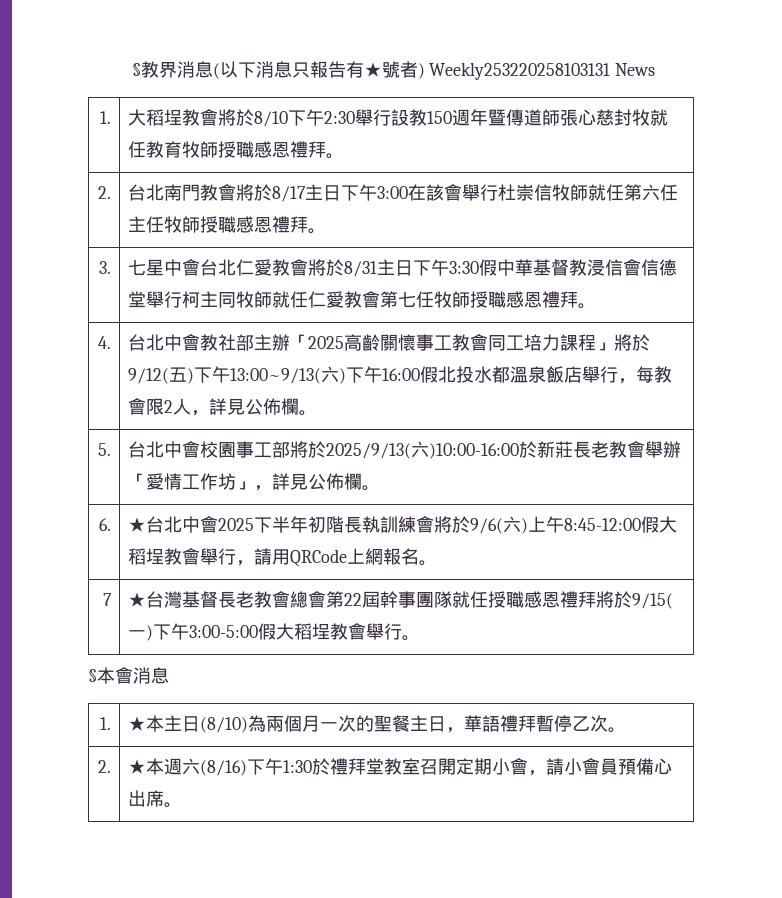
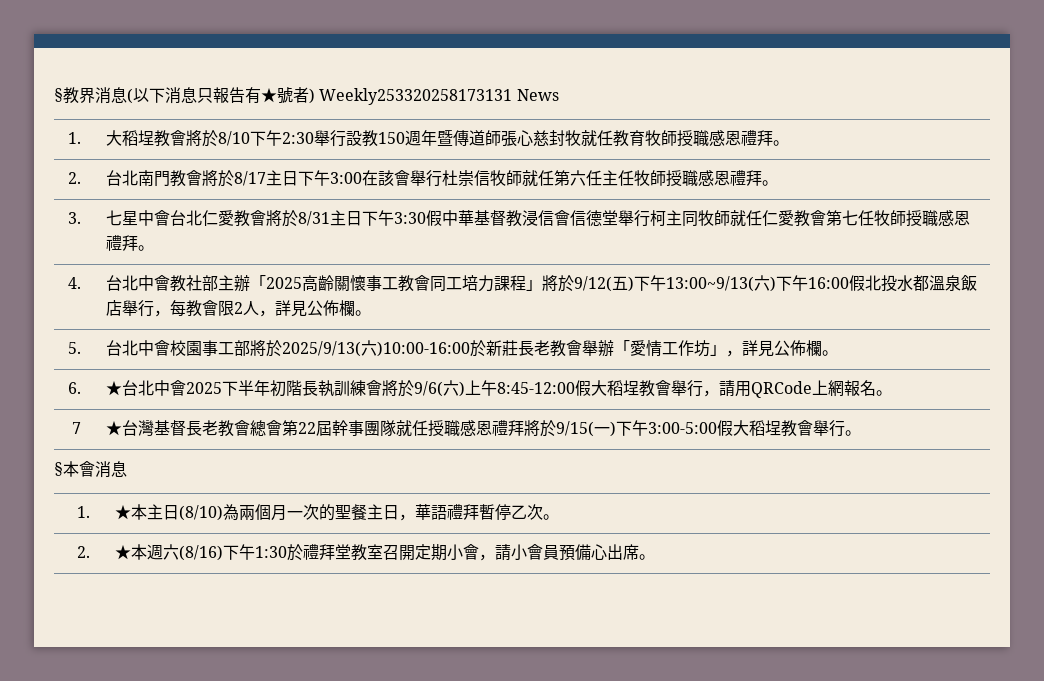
[429,62,611,80] Weekly253220258103131 -> [319,88,513,105] Weekly253320258173131

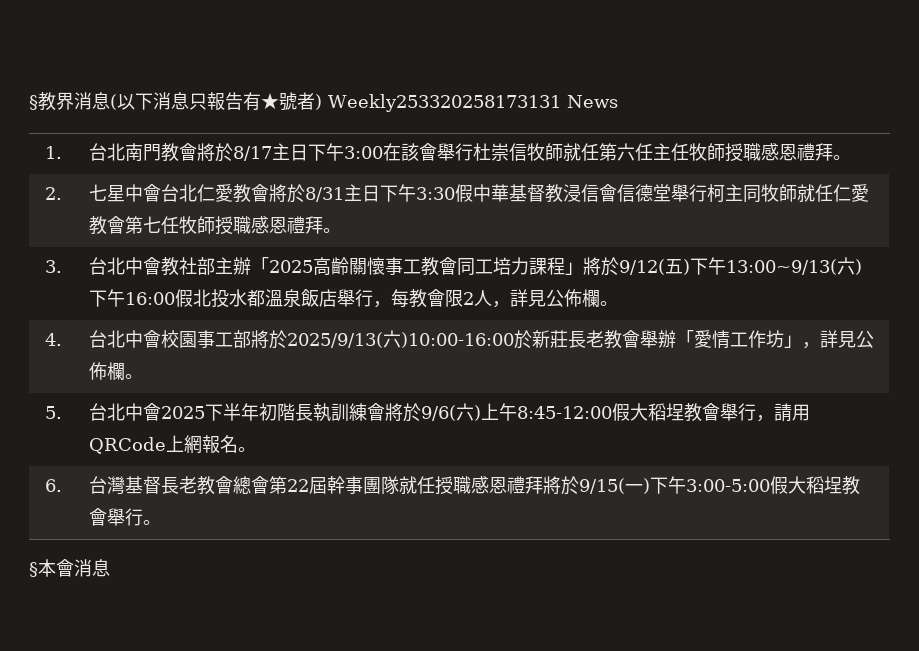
[105,130,789,147] [68,172,82,184] | 大稻埕教會將於8/10下午2:30舉行設教150週年暨傳道師張心慈封牧就任教育牧師授職感恩禮拜。 // 2. -> (62, 152) none
[68,212,82,224] 3. -> [44,187,62,200] 2.
[68,277,82,289] 4. -> [44,260,62,273] 3.
[68,342,82,354] 5. -> [44,333,62,346] 4.
[68,382,82,394] [105,381,122,396] 6. | ★ -> [44,406,62,419] 5. |
[72,422,82,434] [105,421,122,436] 7 | ★ -> [44,479,62,492] 6. |
[77,506,91,518] [114,504,559,521] [77,546,91,558] [114,544,655,561] // 1. | ★本主日(8/10)為兩個月一次的聖餐主日，華語禮拜暫停乙次。 // 2. | ★本週六(8/16)下午1:30於禮拜堂教室召開定期小會，請小會員預備心出席。 -> (110, 568) none

